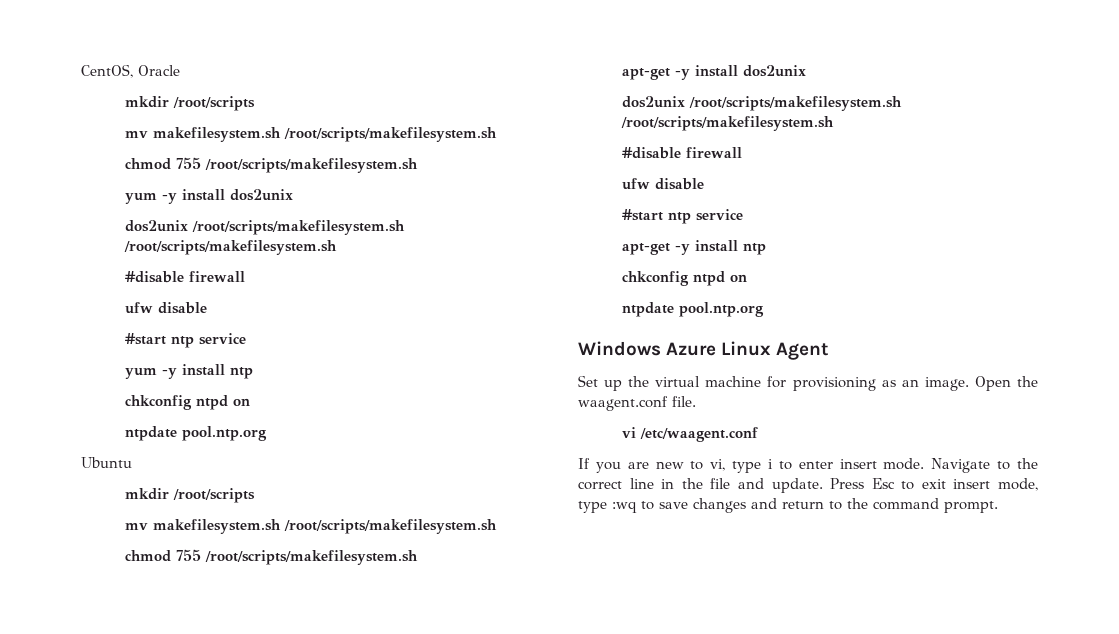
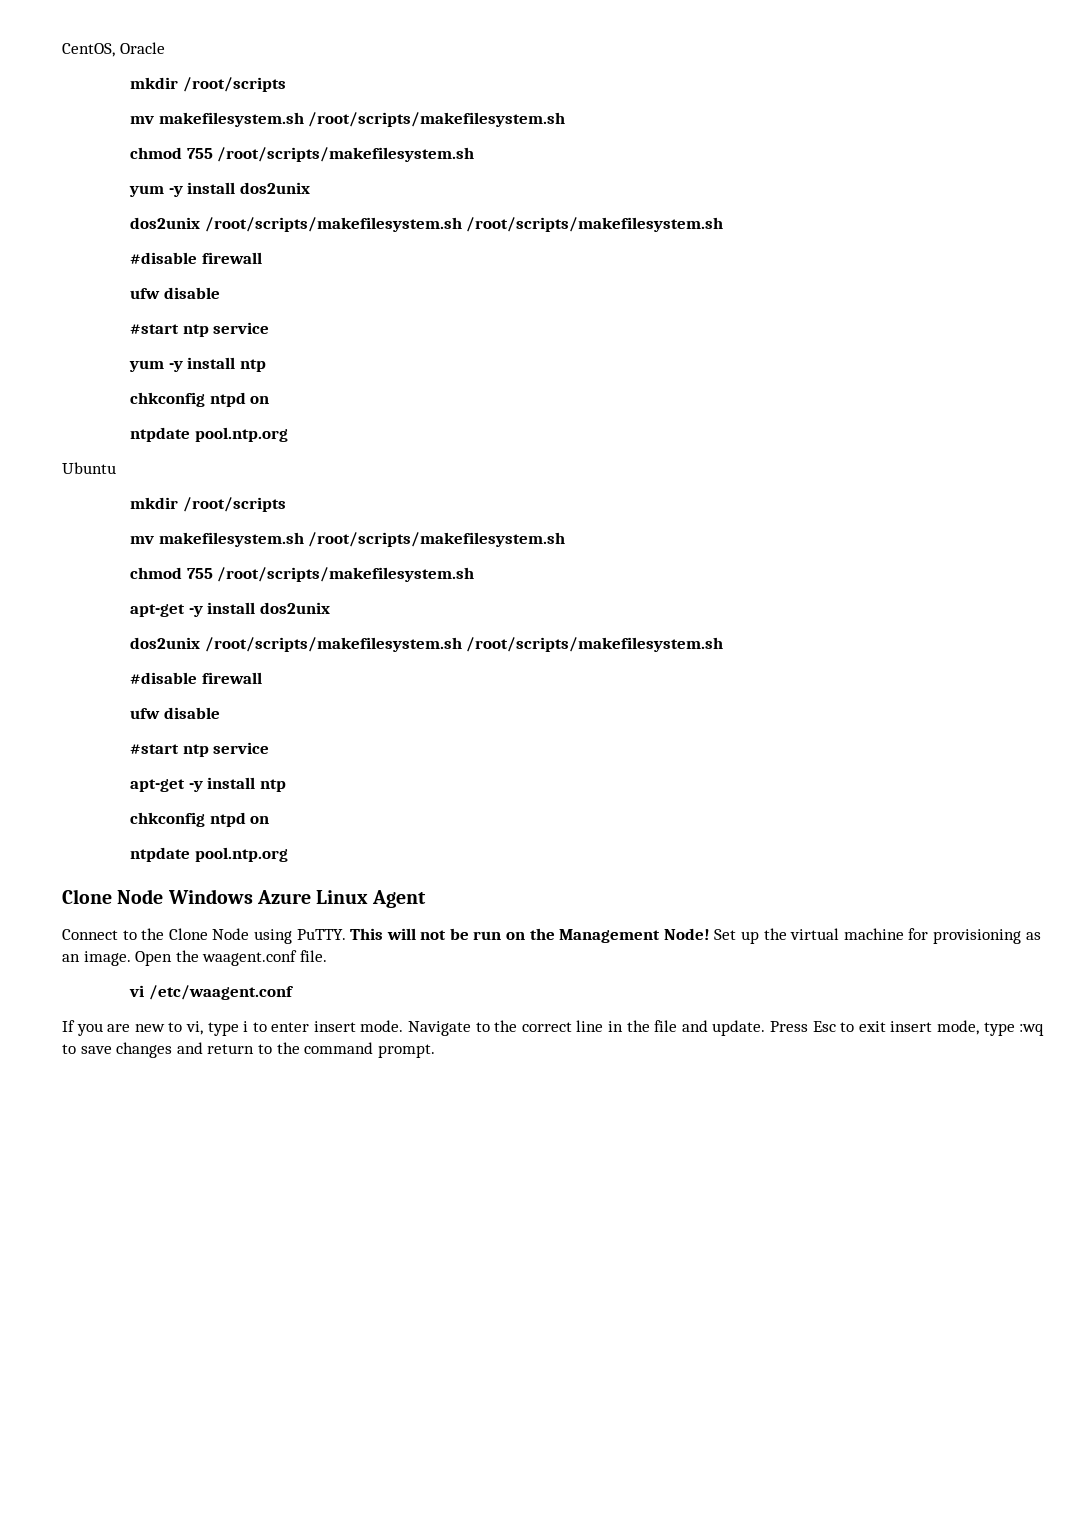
(765, 309) none -> [62,889,164,904] Clone Node
(830, 351) none -> [62,928,710,944] Connect to the Clone Node using PuTTY. This will not be run on the Management Node!

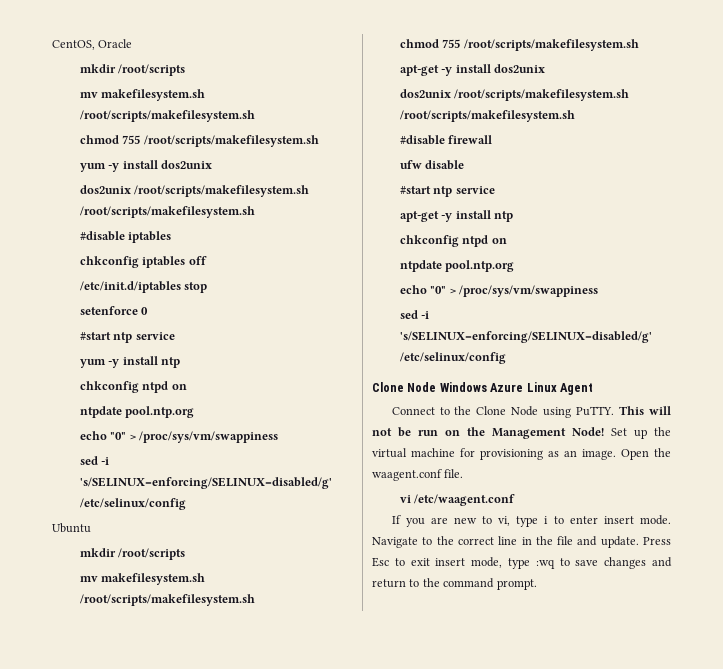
[201,252,262,264] [129,287,220,299] firewall // ufw disable -> [128,231,172,243] [79,256,207,268] [79,281,208,293] [79,306,149,315] iptables // chkconfig iptables off // /etc/init.d/iptables stop // setenforce 0
(288, 434) none -> [79,431,278,443] [79,456,110,465] [79,477,332,489] [79,498,186,510] // echo "0" > /proc/sys/vm/swappiness // sed -i 's/SELINUX=enforcing/SELINUX=disabled/g' /etc/selinux/config
(288, 854) none -> [399,285,598,297] [399,310,430,319] [399,331,652,343] [399,352,506,364] // echo "0" > /proc/sys/vm/swappiness // sed -i 's/SELINUX=enforcing/SELINUX=disabled/g' /etc/selinux/config

